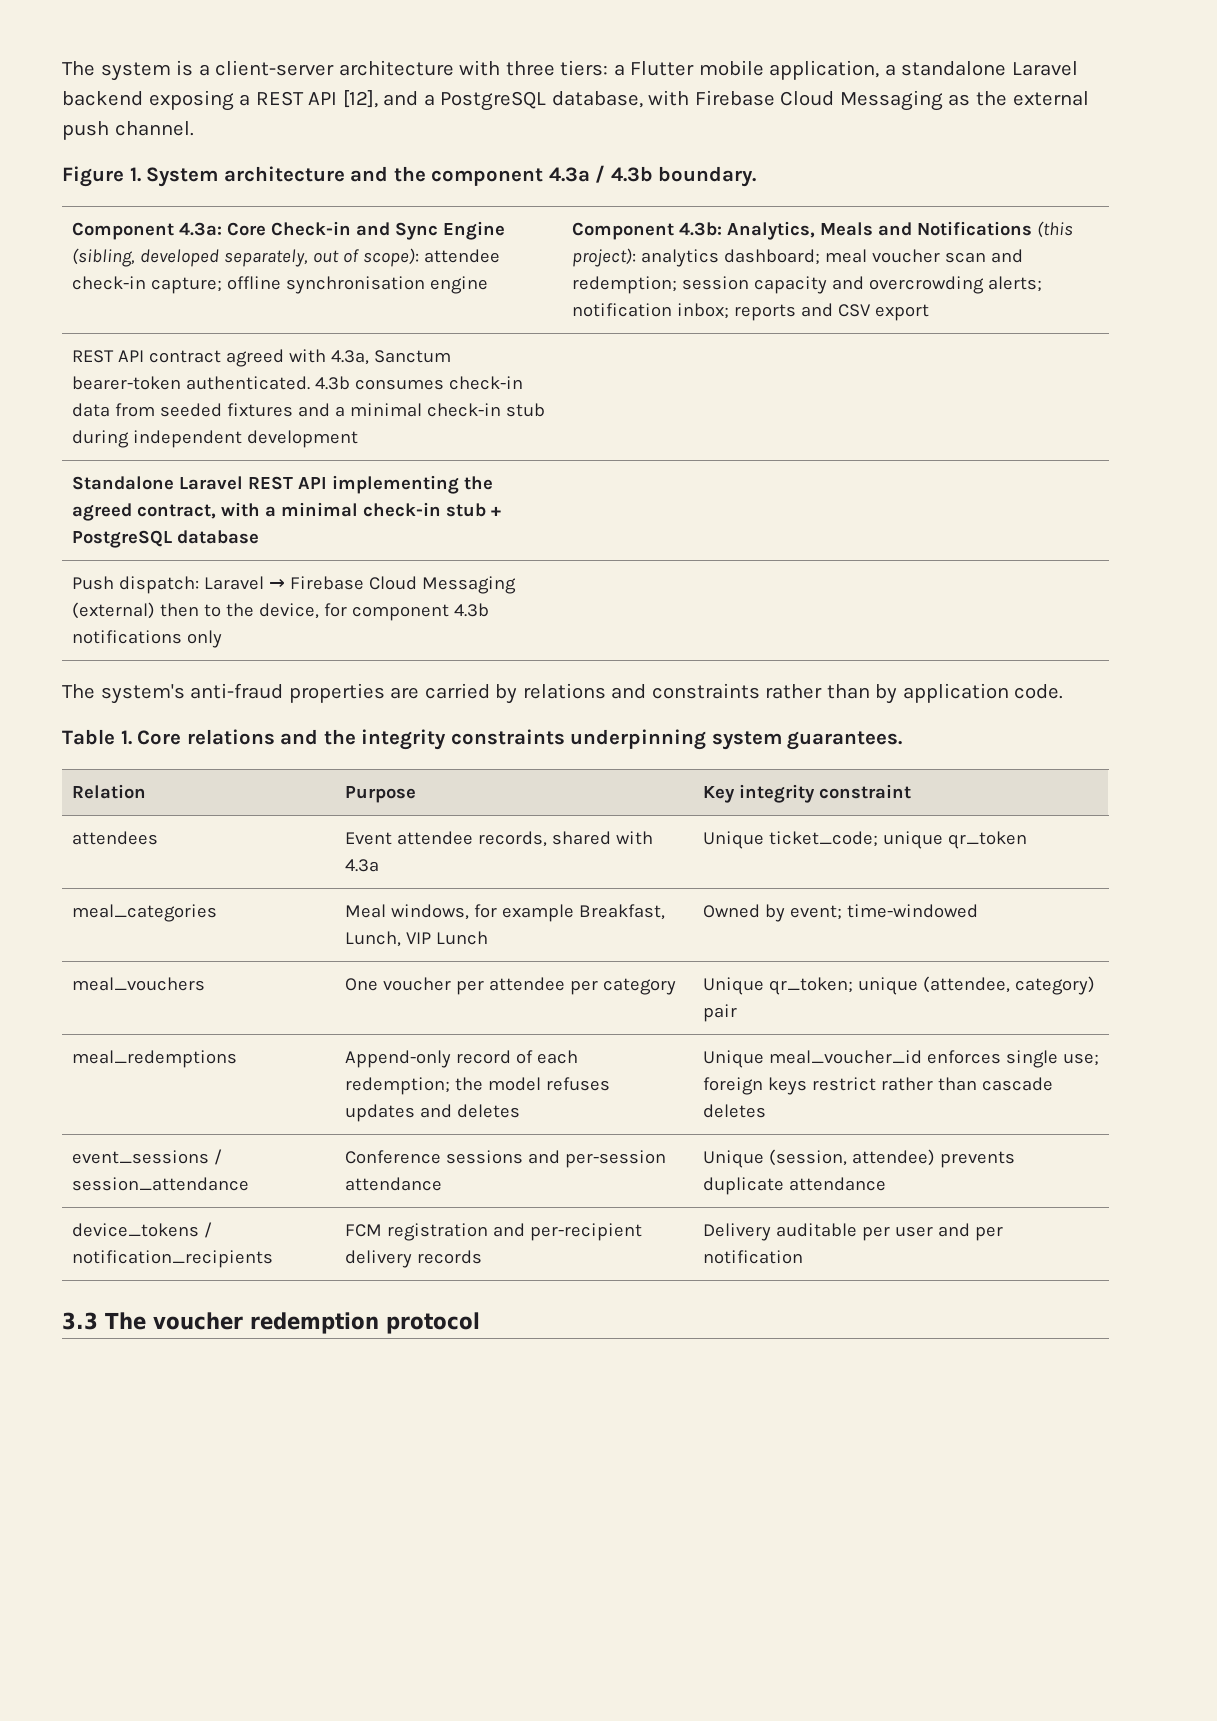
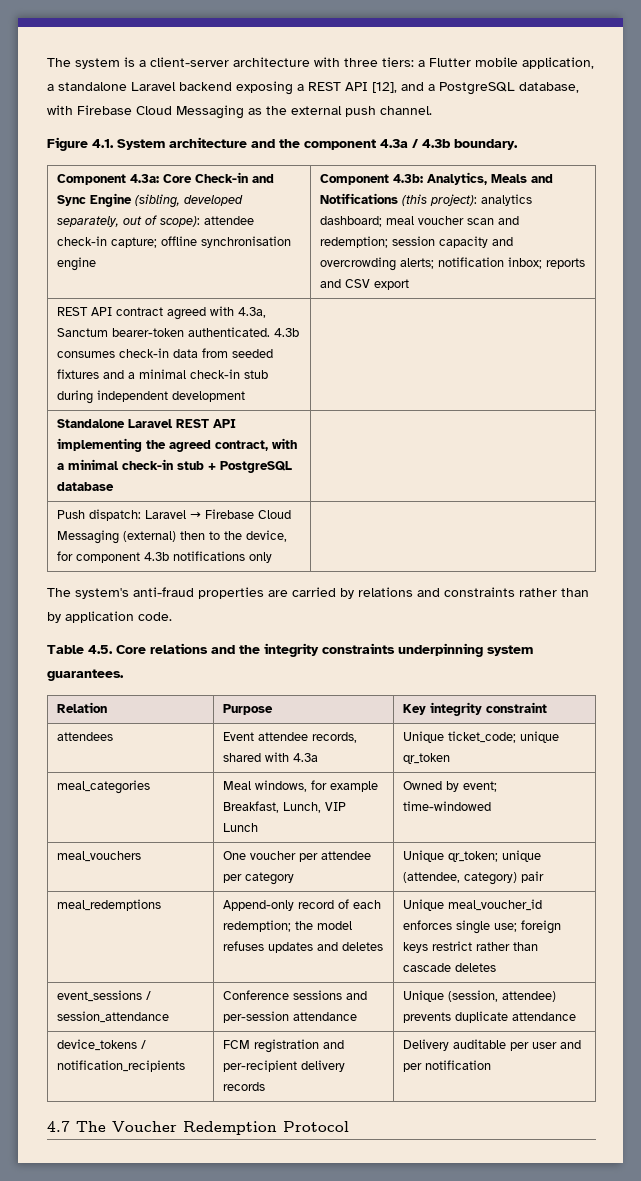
[129,167,141,182] 1. -> [92,139,114,148] 4.1.
[120,730,132,745] 1. -> [88,645,113,654] 4.5.
[62,1312,480,1334] 3.3 The voucher redemption protocol -> [47,1121,349,1135] 4.7 The Voucher Redemption Protocol

